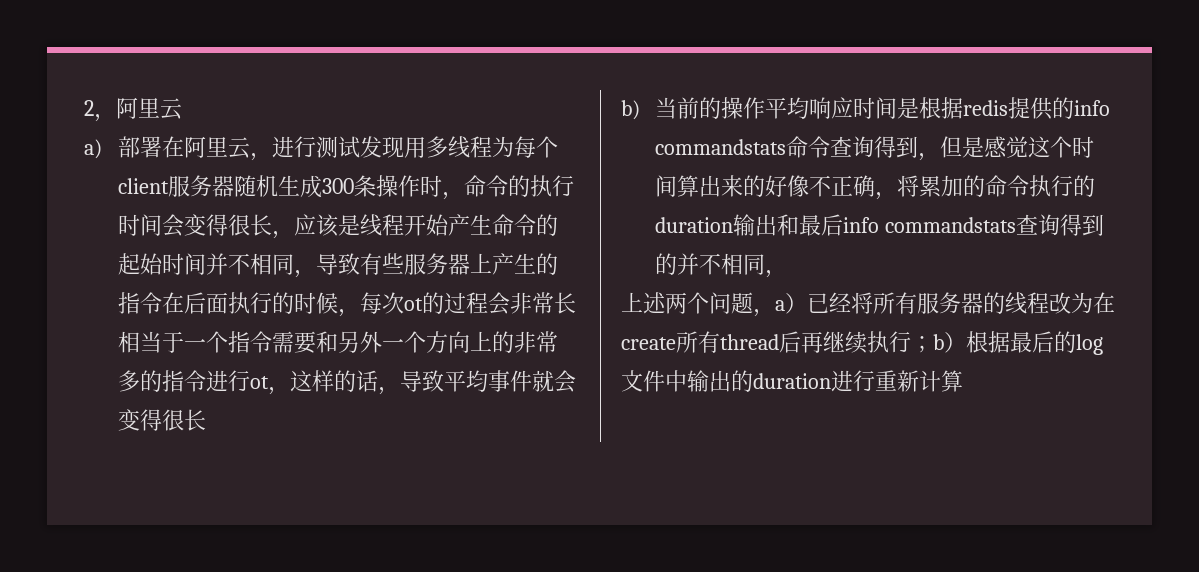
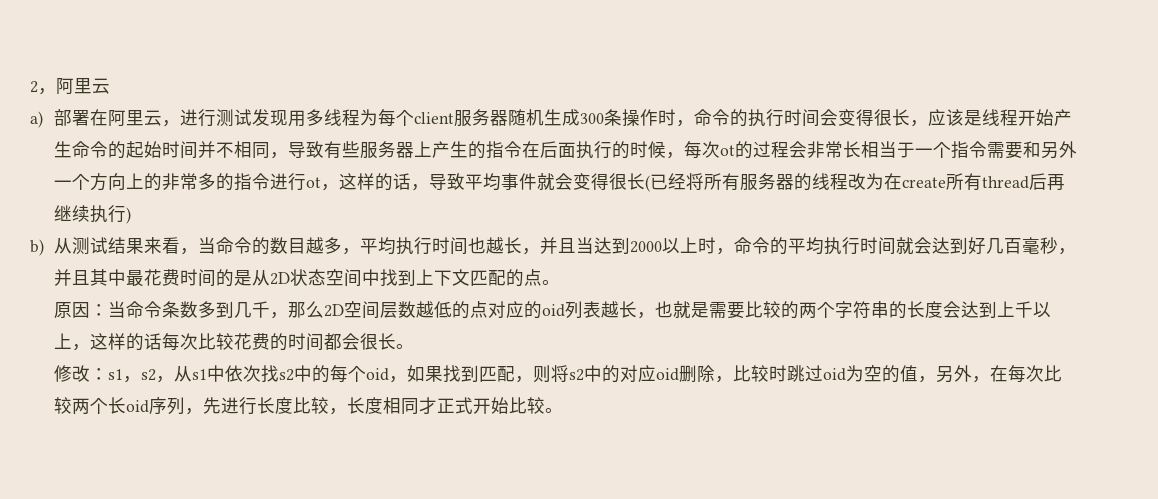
[621,97,1110,120] [654,136,1094,161] [654,175,1095,200] [654,214,1104,236] [654,253,787,278] [621,292,807,317] // b)当前的操作平均响应时间是根据redis提供的info commandstats命令查询得到，但是感觉这个时间算出来的好像不正确，将累加的命令执行的duration输出和最后info commandstats查询得到的并不相同， // 上述两个问题，a） -> [644,175,650,192] (
[911,331,1103,355] [621,370,963,392] ；b）根据最后的log文件中输出的duration进行重新计算 -> [125,207,131,224] [30,237,1076,256] [53,269,560,287] [53,301,1051,319] [53,333,414,351] [53,365,1062,383] [53,397,563,415] ) // b)从测试结果来看，当命令的数目越多，平均执行时间也越长，并且当达到2000以上时，命令的平均执行时间就会达到好几百毫秒，并且其中最花费时间的是从2D状态空间中找到上下文匹配的点。 // 原因：当命令条数多到几千，那么2D空间层数越低的点对应的oid列表越长，也就是需要比较的两个字符串的长度会达到上千以上，这样的话每次比较花费的时间都会很长。 // 修改：s1，s2，从s1中依次找s2中的每个oid，如果找到匹配，则将s2中的对应oid删除，比较时跳过oid为空的值，另外，在每次比较两个长oid序列，先进行长度比较，长度相同才正式开始比较。

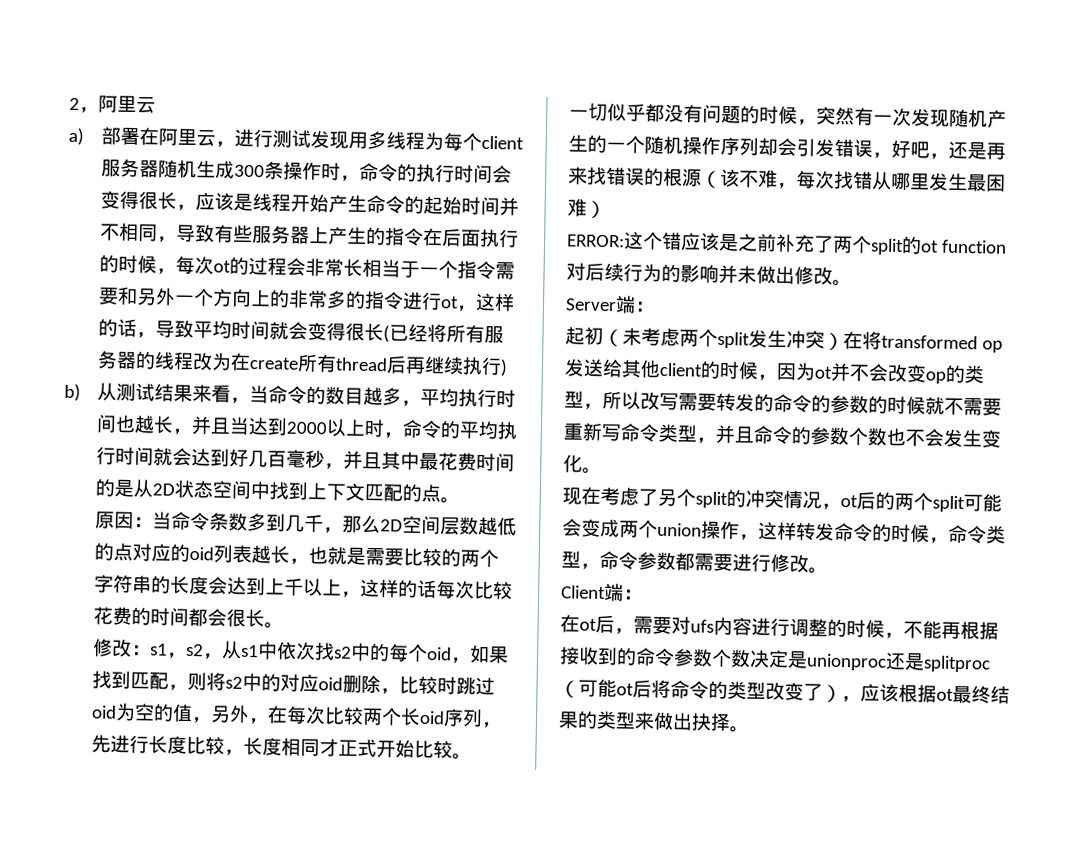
[500,173,537,190] 事件 -> [230,320,270,340] 时间
(563, 410) none -> [569,102,1007,128] [568,134,1006,160] [568,166,1006,192] [567,198,606,218] [567,231,1007,256] [566,262,852,287] [565,295,655,314] [565,326,1003,353] [564,358,985,384] [564,390,1002,416] [563,422,1001,448] [563,454,602,474] [562,486,1002,513] [562,518,1006,544] [561,550,828,574] [561,583,643,602] [560,614,999,640] [559,646,991,673] [559,678,1010,704] [558,710,749,733] // 一切似乎都没有问题的时候，突然有一次发现随机产生的一个随机操作序列却会引发错误，好吧，还是再来找错误的根源（该不难，每次找错从哪里发生最困难） // ERROR:这个错应该是之前补充了两个split的ot function对后续行为的影响并未做出修改。 // Server端： // 起初（未考虑两个split发生冲突）在将transformed op发送给其他client的时候，因为ot并不会改变op的类型，所以改写需要转发的命令的参数的时候就不需要重新写命令类型，并且命令的参数个数也不会发生变化。 // 现在考虑了另个split的冲突情况，ot后的两个split可能会变成两个union操作，这样转发命令的时候，命令类型，命令参数都需要进行修改。 // Client端： // 在ot后，需要对ufs内容进行调整的时候，不能再根据接收到的命令参数个数决定是unionproc还是splitproc（可能ot后将命令的类型改变了），应该根据ot最终结果的类型来做出抉择。

